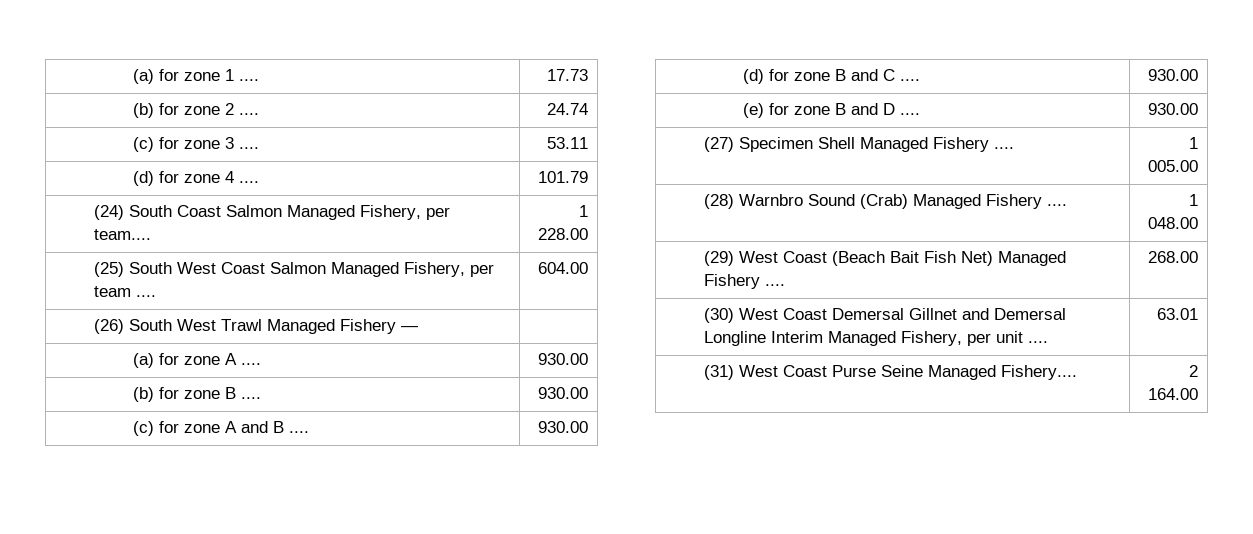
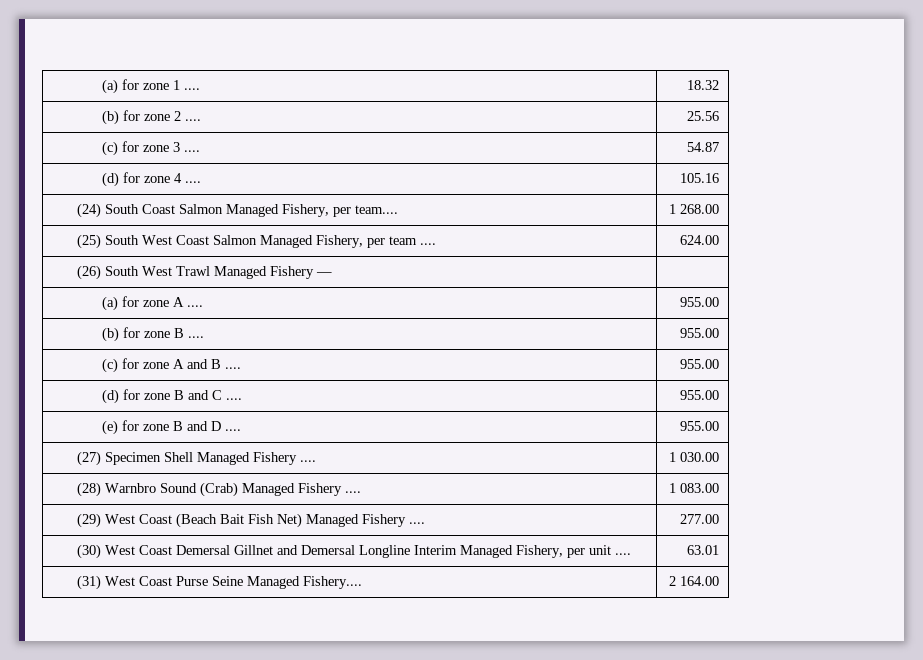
[547,69,589,81] 17.73 -> [686,80,719,90] 18.32
[547,103,589,115] 24.74 -> [686,111,719,121] 25.56
[547,137,589,149] 53.11 -> [686,142,719,152] 54.87
[538,171,589,183] 101.79 -> [679,173,719,183] 105.16
[538,228,589,240] 228.00 -> [679,204,719,214] 268.00
[538,262,589,274] 604.00 -> [679,235,719,245] 624.00
[538,353,589,365] 930.00 -> [679,297,719,307] 955.00
[538,387,589,399] 930.00 -> [679,328,719,338] 955.00
[538,421,589,433] 930.00 -> [679,359,719,369] 955.00
[1148,69,1199,81] 930.00 -> [679,390,719,400] 955.00
[1148,103,1199,115] 930.00 -> [679,421,719,431] 955.00
[1148,160,1199,172] 005.00 -> [679,452,719,462] 030.00
[1148,217,1199,229] 048.00 -> [679,483,719,493] 083.00
[1148,251,1199,263] 268.00 -> [679,514,719,524] 277.00

